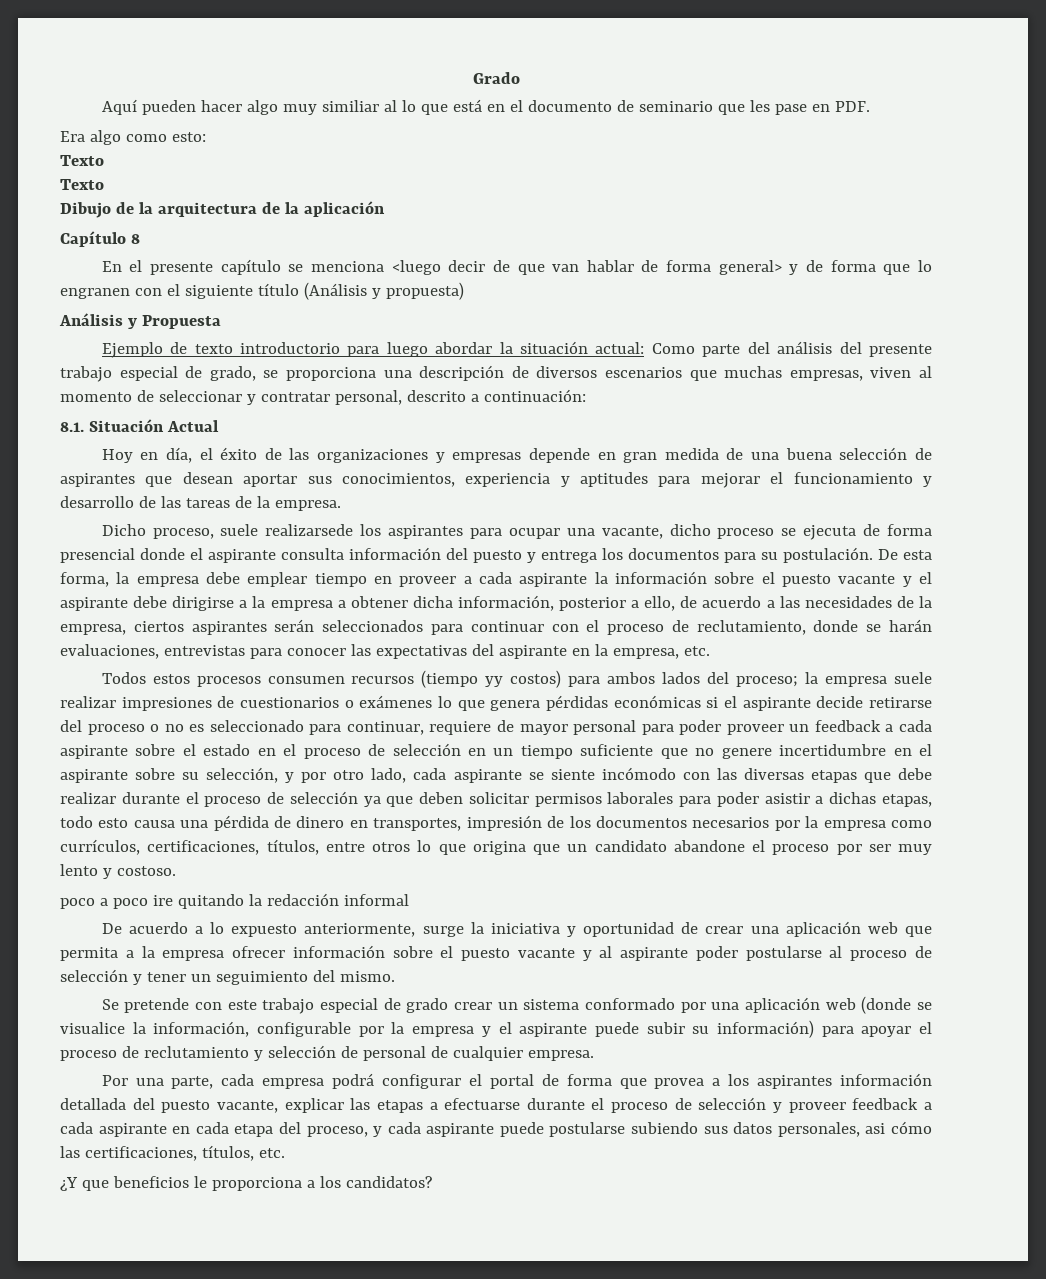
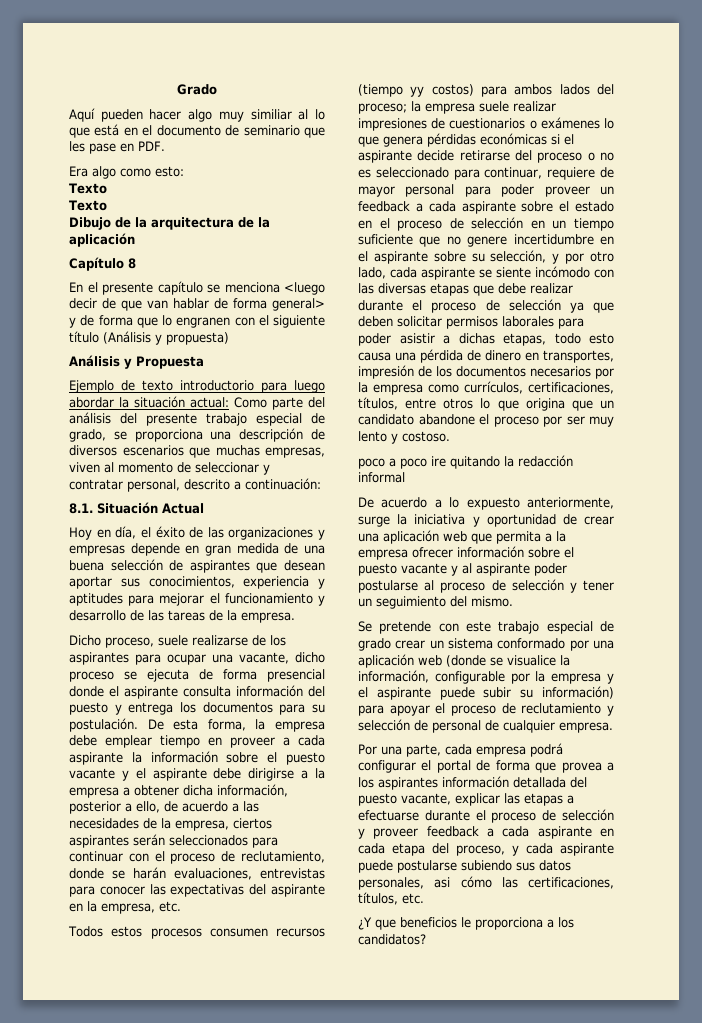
[265,524,354,536] realizarsede -> [192,635,266,646] realizarse de

